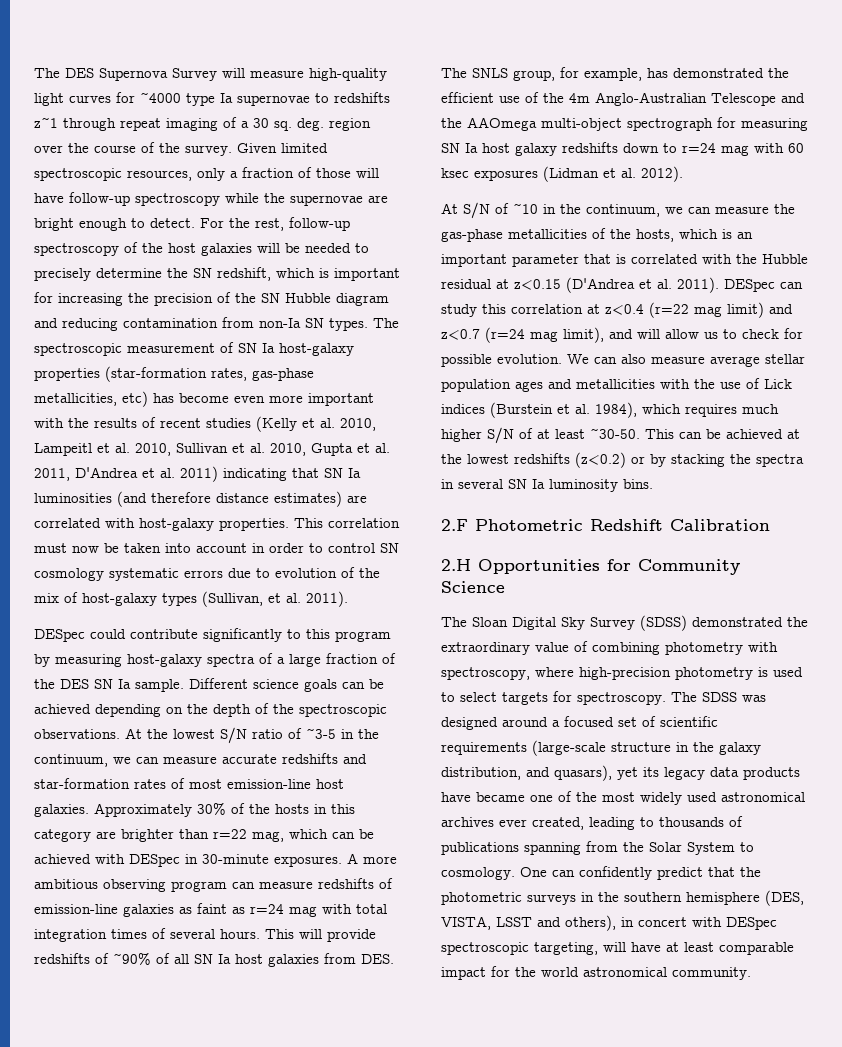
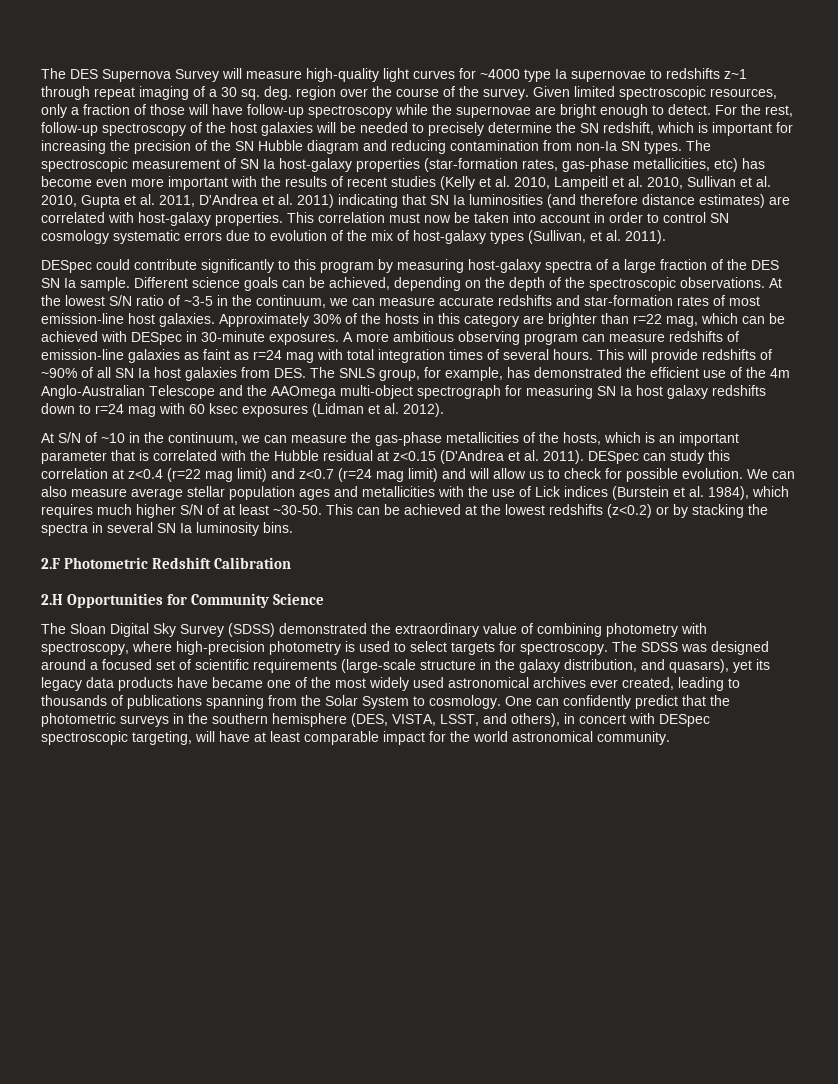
[34,704,91,714] achieved -> [329,277,390,290] achieved,
[563,327,604,343] limit), -> [408,468,438,482] limit)
[496,917,532,927] LSST -> [440,714,479,726] LSST,

